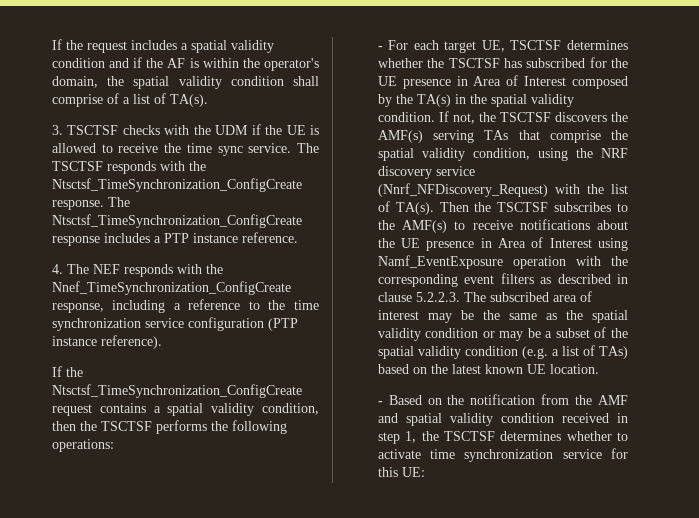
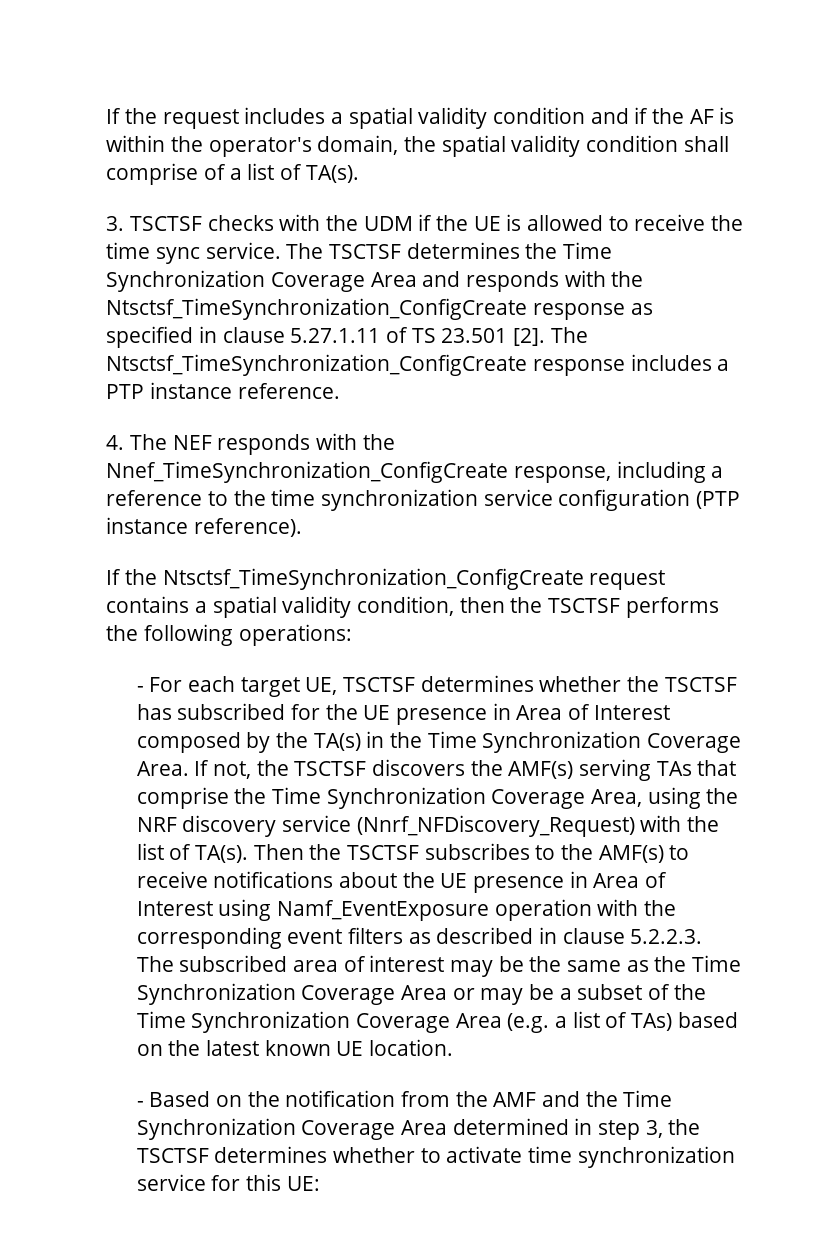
[106,161,206,174] [51,178,302,192] [51,200,104,210] responds with the Ntsctsf_TimeSynchronization_ConfigCreate response. -> [406,242,613,259] [106,270,644,292] [106,298,653,320] [106,326,546,348] determines the Time Synchronization Coverage Area and responds with the Ntsctsf_TimeSynchronization_ConfigCreate response as specified in clause 5.27.1.11 of TS 23.501 [2].
[490,94,574,107] [377,112,435,122] spatial validity condition. -> [427,731,742,753] [136,761,189,776] Time Synchronization Coverage Area.
[377,148,530,161] spatial validity condition, -> [272,787,643,809] Time Synchronization Coverage Area,
[592,310,628,323] [377,328,479,341] spatial validity condition -> [692,955,742,972] [136,983,448,1005] Time Synchronization Coverage Area
[377,346,518,359] spatial validity condition -> [136,1011,502,1033] Time Synchronization Coverage Area
[405,413,609,426] spatial validity condition received -> [585,1090,673,1107] [136,1118,569,1140] the Time Synchronization Coverage Area determined
[405,431,417,443] 1, -> [645,1120,663,1138] 3,

